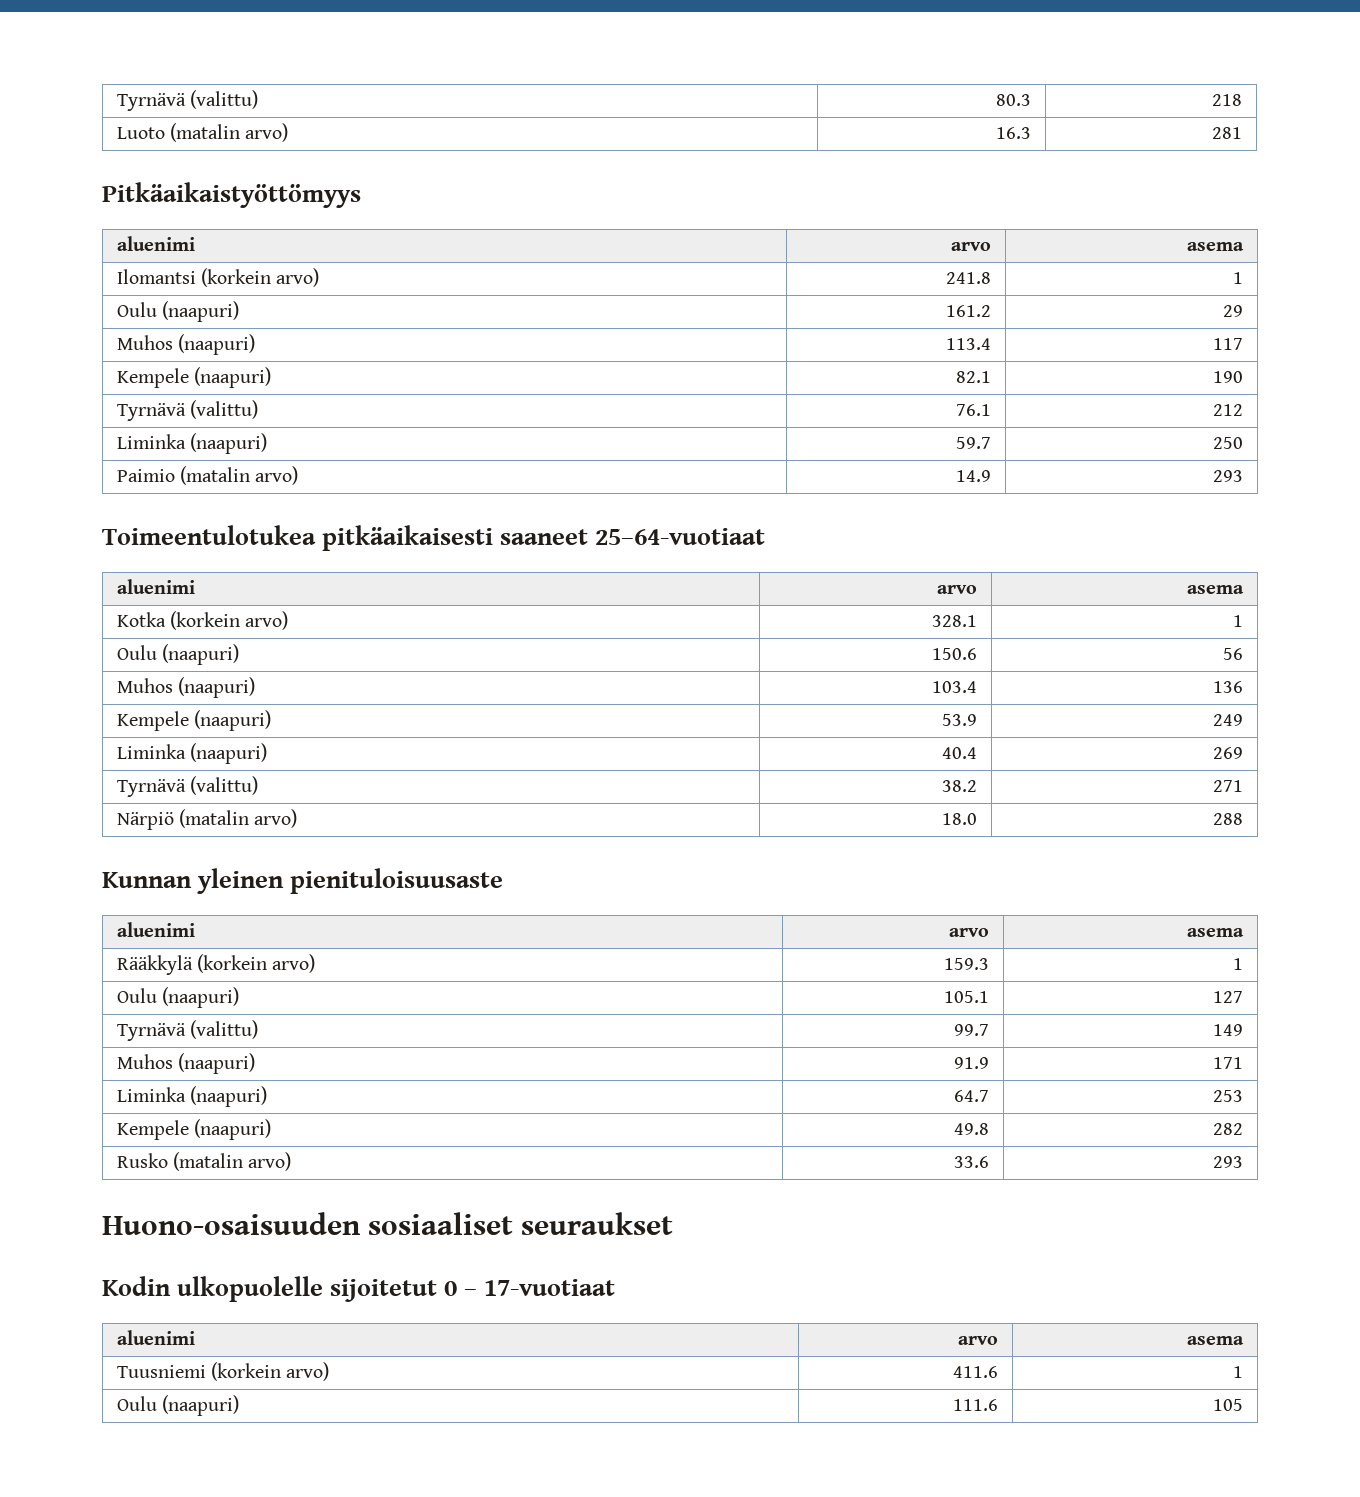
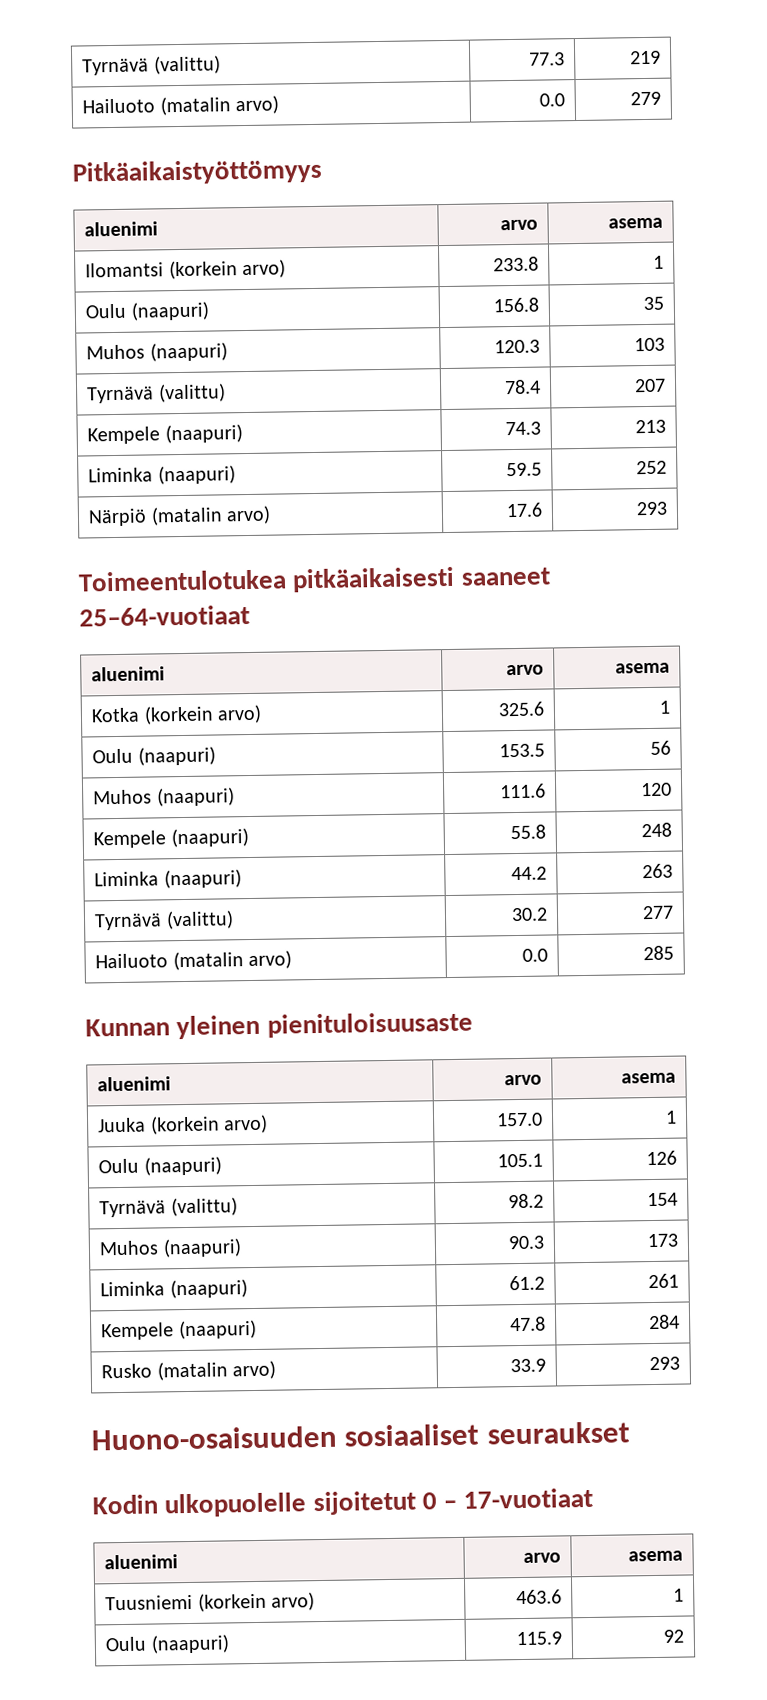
[116,90,259,111] [996,94,1032,106] [1212,94,1243,106] [116,123,289,142] [996,127,1032,139] [1212,127,1243,139] Tyrnävä (valittu) | 80.3 | 218 // Luoto (matalin arvo) | 16.3 | 281 -> [82,55,221,76] [528,52,565,66] [629,50,661,65] [82,95,279,116] [538,93,565,107] [629,91,661,106] Tyrnävä (valittu) | 77.3 | 219 // Hailuoto (matalin arvo) | 0.0 | 279
[946,272,992,284] [1233,272,1244,284] [116,301,240,322] [946,305,992,317] [1223,305,1244,317] [116,334,256,355] [946,338,992,350] [1213,338,1244,350] [116,367,272,388] [956,371,992,383] [1213,371,1244,383] [116,400,259,421] [956,404,992,416] [1213,404,1244,416] [116,433,268,454] [956,437,992,449] [1213,437,1244,449] [116,466,299,485] [956,470,992,482] 241.8 | 1 // Oulu (naapuri) | 161.2 | 29 // Muhos (naapuri) | 113.4 | 117 // Kempele (naapuri) | 82.1 | 190 // Tyrnävä (valittu) | 76.1 | 212 // Liminka (naapuri) | 59.7 | 250 // Paimio (matalin arvo) | 14.9 -> [492,256,539,272] [652,255,664,269] [85,301,210,321] [492,297,539,313] [642,296,664,311] [86,342,228,362] [493,339,540,354] [633,337,665,352] [87,383,226,404] [503,379,541,395] [633,378,666,393] [87,424,243,445] [504,421,541,436] [634,419,666,434] [88,465,236,485] [505,462,542,477] [635,460,667,475] [88,505,271,527] [505,502,543,518] 233.8 | 1 // Oulu (naapuri) | 156.8 | 35 // Muhos (naapuri) | 120.3 | 103 // Tyrnävä (valittu) | 78.4 | 207 // Kempele (naapuri) | 74.3 | 213 // Liminka (naapuri) | 59.5 | 252 // Närpiö (matalin arvo) | 17.6
[932,615,978,627] [1233,615,1244,627] [116,644,240,665] [932,648,978,660] 328.1 | 1 // Oulu (naapuri) | 150.6 -> [497,701,545,717] [658,700,670,714] [92,746,216,766] [498,743,545,758] 325.6 | 1 // Oulu (naapuri) | 153.5
[932,681,978,693] [1213,681,1244,693] [116,710,272,731] [942,714,978,726] [1213,714,1244,726] [116,743,268,764] [942,747,978,759] [1213,747,1244,759] [116,776,259,797] [942,780,978,792] [1213,780,1244,792] [116,809,298,830] [942,813,978,825] [1213,813,1244,825] 103.4 | 136 // Kempele (naapuri) | 53.9 | 249 // Liminka (naapuri) | 40.4 | 269 // Tyrnävä (valittu) | 38.2 | 271 // Närpiö (matalin arvo) | 18.0 | 288 -> [499,783,546,799] [640,782,672,797] [93,828,249,849] [509,824,546,840] [640,822,672,838] [94,869,242,889] [510,866,547,881] [641,863,673,879] [94,910,234,931] [510,907,548,922] [641,905,674,920] [95,950,292,971] [521,948,548,962] [642,945,674,961] 111.6 | 120 // Kempele (naapuri) | 55.8 | 248 // Liminka (naapuri) | 44.2 | 263 // Tyrnävä (valittu) | 30.2 | 277 // Hailuoto (matalin arvo) | 0.0 | 285
[116,954,316,975] [944,958,990,970] Rääkkylä (korkein arvo) | 159.3 -> [97,1114,268,1135] [495,1112,543,1127] Juuka (korkein arvo) | 157.0
[1213,991,1244,1003] [116,1020,259,1041] [954,1024,990,1036] [1213,1024,1244,1036] [116,1053,256,1074] [954,1057,990,1069] [1213,1057,1244,1069] [116,1086,268,1107] [954,1090,990,1102] [1213,1090,1244,1102] [116,1119,272,1140] [954,1123,990,1135] [1213,1123,1244,1135] 127 // Tyrnävä (valittu) | 99.7 | 149 // Muhos (naapuri) | 91.9 | 171 // Liminka (naapuri) | 64.7 | 253 // Kempele (naapuri) | 49.8 | 282 -> [645,1150,677,1166] [99,1197,238,1218] [507,1193,544,1209] [646,1192,678,1207] [99,1238,242,1258] [507,1235,545,1250] [646,1233,678,1248] [100,1279,248,1299] [508,1275,545,1291] [647,1273,679,1289] [101,1319,257,1341] [509,1316,546,1332] [648,1314,680,1330] 126 // Tyrnävä (valittu) | 98.2 | 154 // Muhos (naapuri) | 90.3 | 173 // Liminka (naapuri) | 61.2 | 261 // Kempele (naapuri) | 47.8 | 284
[954,1156,990,1168] 33.6 -> [509,1358,546,1373] 33.9
[953,1366,999,1378] [1233,1366,1244,1378] [116,1395,240,1416] [953,1399,999,1411] [1213,1399,1244,1411] 411.6 | 1 // Oulu (naapuri) | 111.6 | 105 -> [515,1589,562,1605] [672,1588,684,1602] [105,1634,230,1654] [515,1631,562,1646] [662,1629,684,1643] 463.6 | 1 // Oulu (naapuri) | 115.9 | 92

